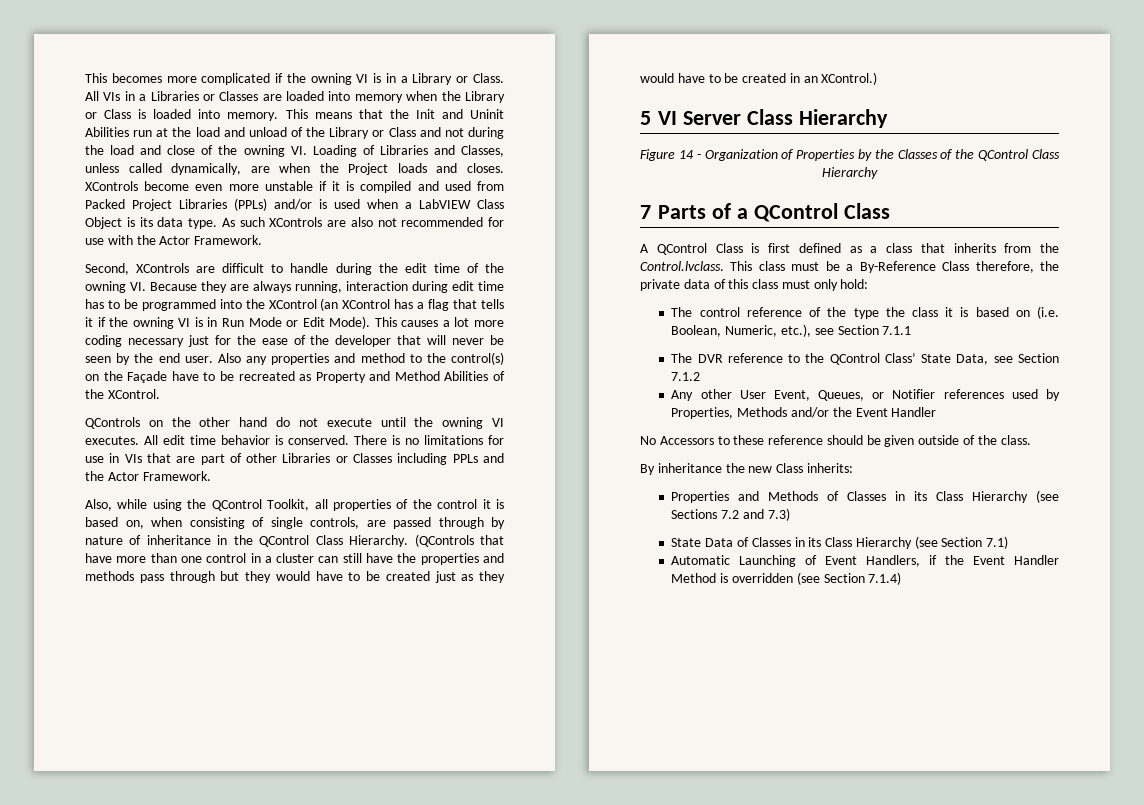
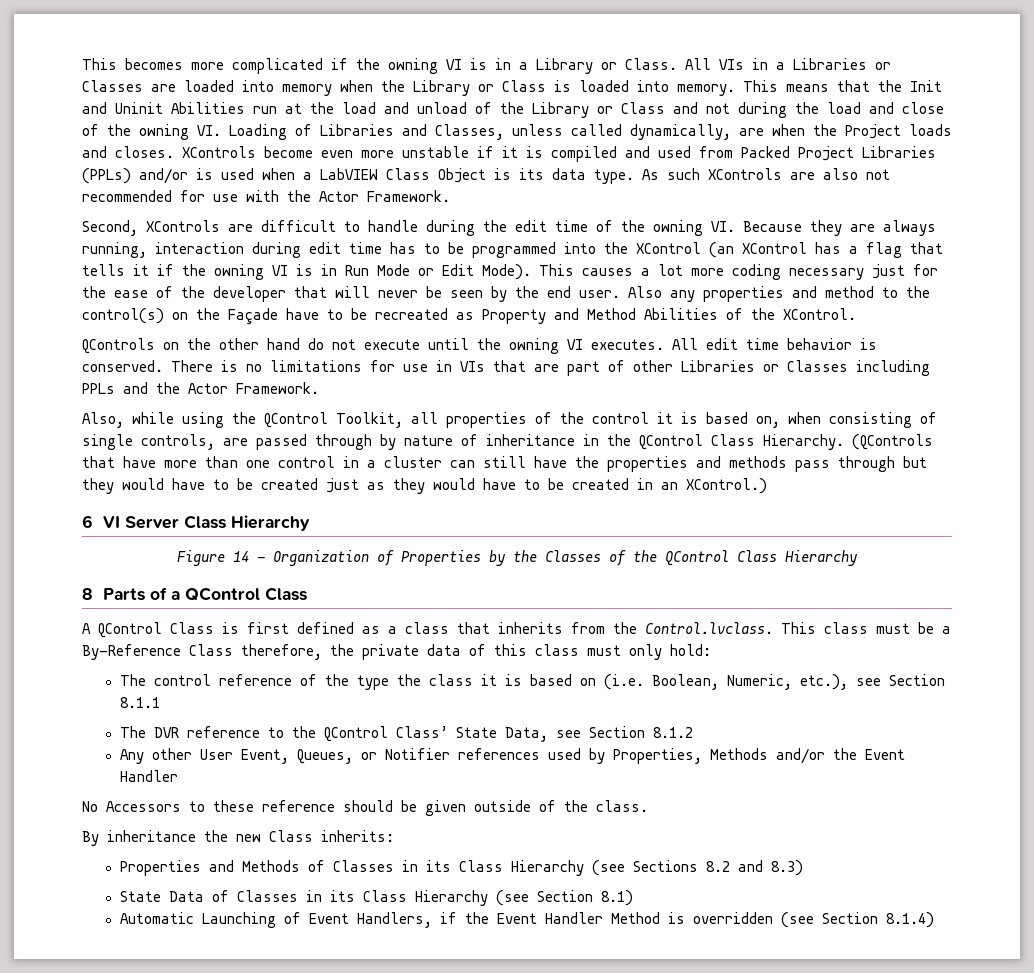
[640,111,651,125] 5 -> [82,515,93,528] 6
[640,205,651,219] 7 -> [82,588,93,600] 8
[882,326,912,335] 7.1.1 -> [119,697,160,708] 8.1.1
[671,372,701,381] 7.1.2 -> [652,727,693,738] 8.1.2
[721,508,790,521] 7.2 and 7.3) -> [705,860,803,876] 8.2 and 8.3)
[986,536,1009,549] 7.1) -> [600,890,633,906] 8.1)
[868,572,902,585] 7.1.4) -> [885,912,934,928] 8.1.4)

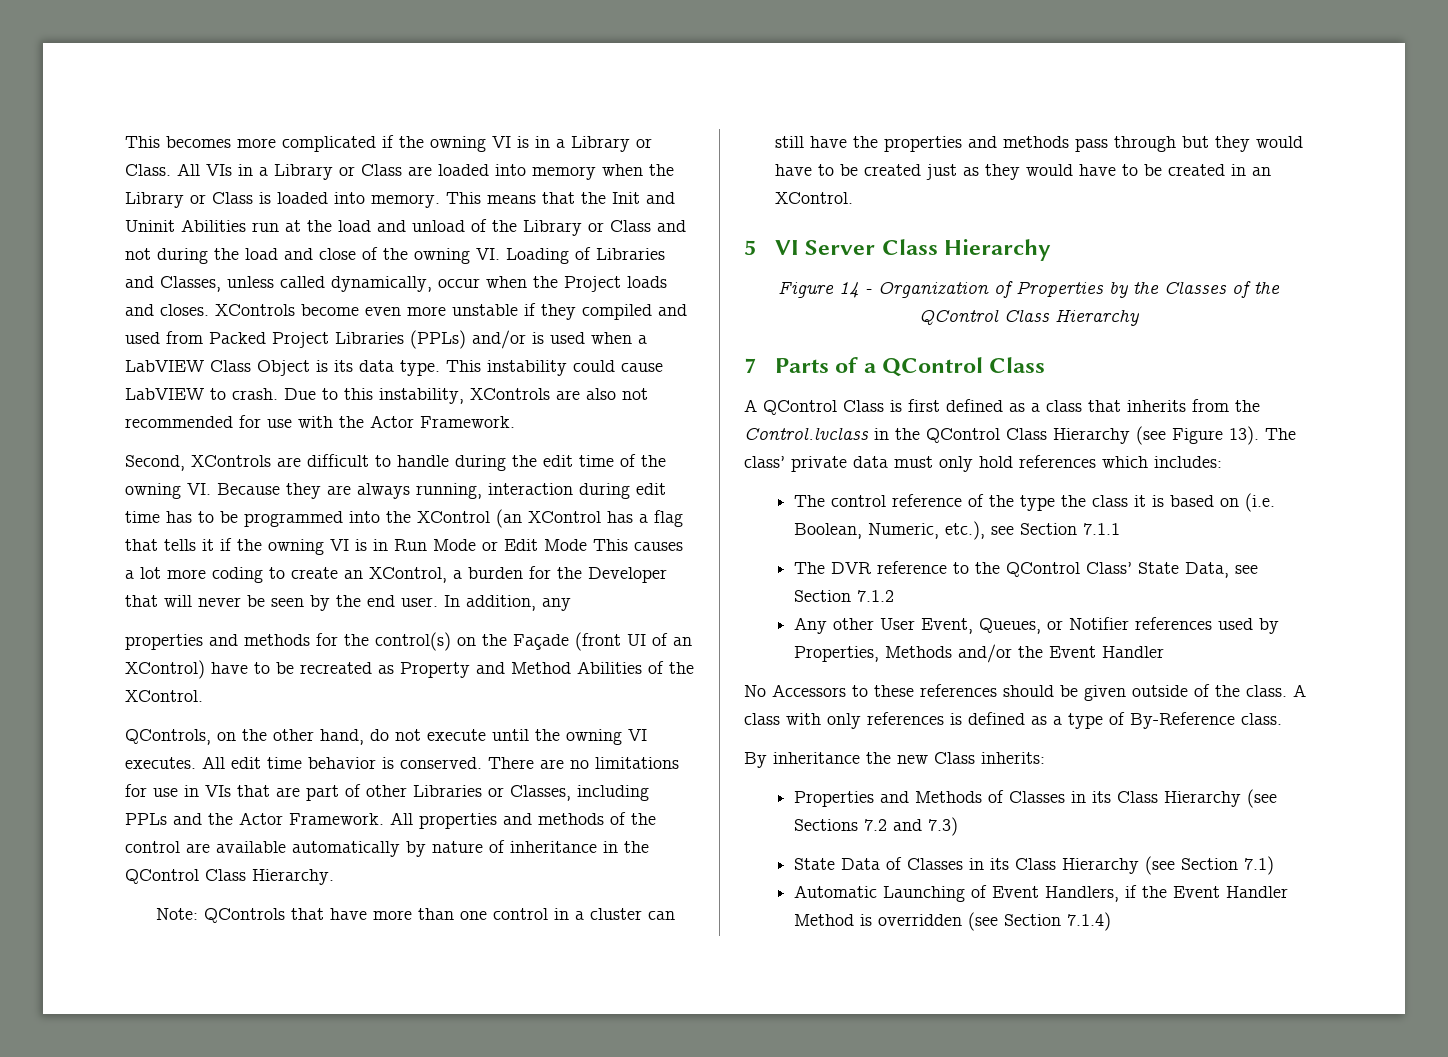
[793,58,891,70] [82,80,143,92] Libraries or Classes -> [274,164,402,180] Library or Class
[739,128,764,136] are -> [438,278,480,288] occur
[502,146,543,158] it is -> [541,304,576,320] they
[642,168,700,180] As such -> [446,360,663,376] [125,388,464,404] This instability could cause LabVIEW to crash. Due to this instability,
[482,264,531,280] Mode). -> [544,539,587,551] Mode
[789,264,938,280] [82,286,286,302] necessary just for the ease of the developer -> [269,566,667,583] to create an XControl, a burden for the Developer
[628,286,662,298] Also -> [444,595,536,611] In addition,
[703,286,898,302] properties and method to -> [125,633,338,650] // properties and methods for
(278, 316) none -> [575,632,692,651] [125,660,205,679] (front UI of an XControl)
[82,338,155,354] QControls -> [125,729,211,745] QControls,
[267,338,300,350] hand -> [320,729,364,745] hand,
[221,360,238,372] is -> [540,759,564,769] are
[787,360,848,372] Classes -> [510,785,571,801] Classes,
[82,412,937,428] [82,434,372,450] // Also, while using the QControl Toolkit, all properties of the control it is based on, when consisting of single controls, are passed through -> [390,812,656,829] [125,841,400,857] All properties and methods of the control are available automatically
[852,434,933,450] (QControls -> [155,908,285,923] // Note: QControls
[686,478,767,494] [82,515,93,528] XControl.) // 6 -> [774,192,853,204] [744,240,756,255] XControl. // 5
[82,588,93,600] 8 -> [744,358,756,373] 7
[645,622,951,634] [82,644,711,660] Control.lvclass. This class must be a By-Reference Class therefore, the private data of this class must only hold: -> [744,426,1296,445] [744,455,1222,472] Control.lvclass in the QControl Class Hierarchy (see Figure 13). The class’ private data must only hold references which includes:
[119,697,160,708] 8.1.1 -> [1083,523,1121,535] 7.1.1
[652,727,693,738] 8.1.2 -> [857,590,895,602] 7.1.2
[262,800,335,812] reference -> [920,684,997,697] references
(648, 806) none -> [1293,684,1306,697] [744,712,1282,729] A class with only references is defined as a type of By-Reference class.
[705,860,803,876] 8.2 and 8.3) -> [864,817,959,836] 7.2 and 7.3)
[600,890,633,906] 8.1) -> [1244,856,1275,875] 7.1)
[885,912,934,928] 8.1.4) -> [1067,912,1112,931] 7.1.4)

